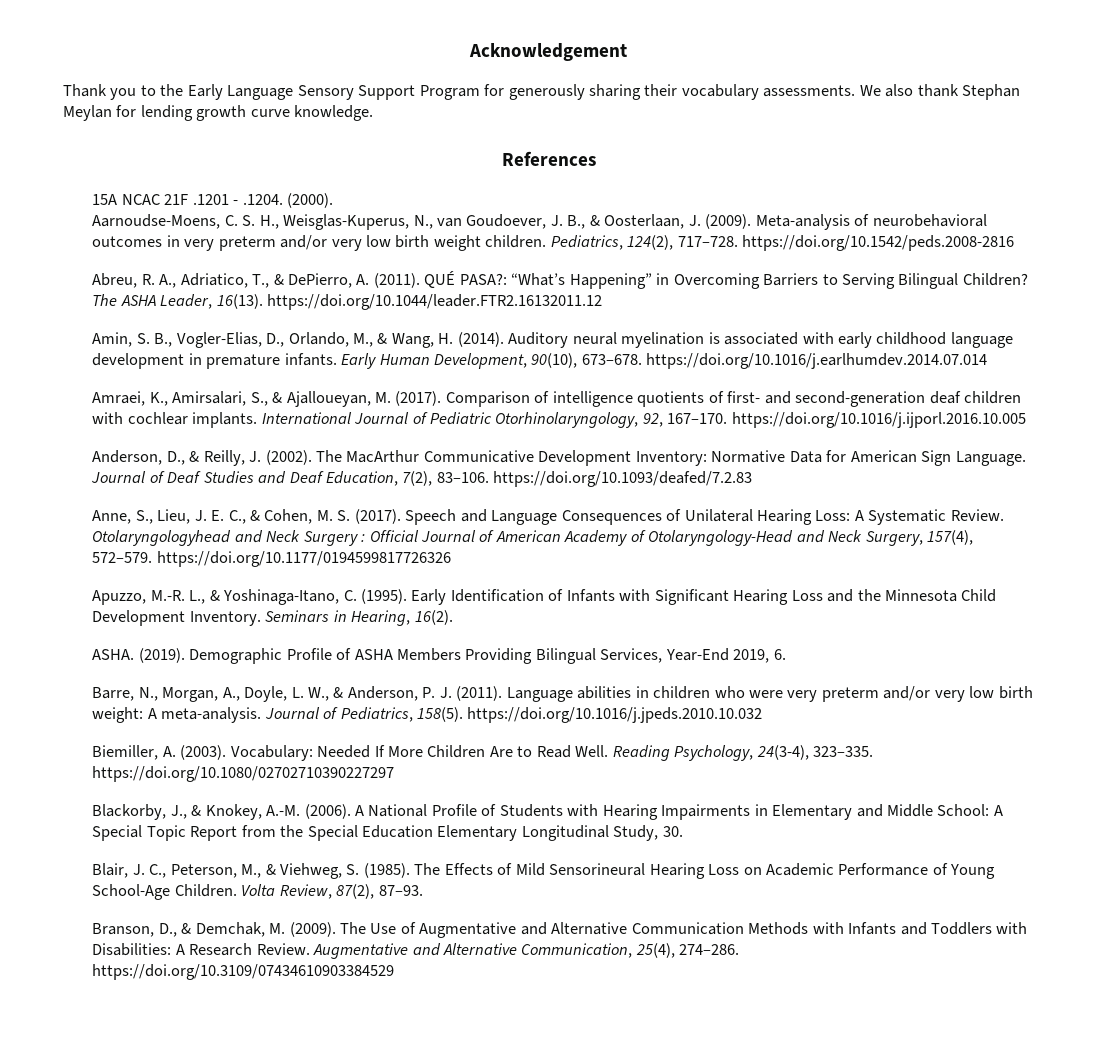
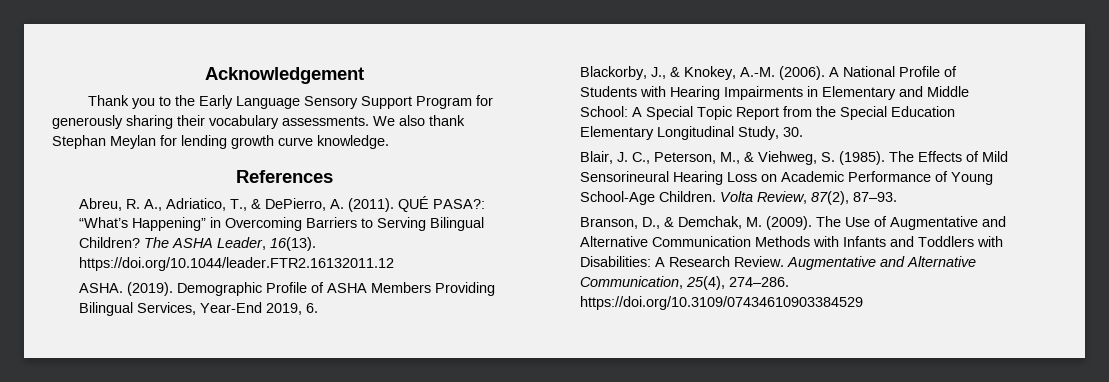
[92,193,334,208] [92,214,987,230] [92,235,1015,251] // 15A NCAC 21F .1201 - .1204. (2000). // Aarnoudse-Moens, C. S. H., Weisglas-Kuperus, N., van Goudoever, J. B., & Oosterlaan, J. (2009). Meta-analysis of neurobehavioral outcomes in very preterm and/or very low birth weight children. Pediatrics, 124(2), 717–728. https://doi.org/10.1542/peds.2008-2816 -> (333, 176) none
[92,332,1013,348] [92,353,988,369] [92,391,1022,407] [92,412,1026,428] [92,450,1026,466] [91,471,753,487] [92,509,1004,525] [92,530,974,546] [92,551,451,567] [92,589,997,605] [92,610,453,626] // Amin, S. B., Vogler-Elias, D., Orlando, M., & Wang, H. (2014). Auditory neural myelination is associated with early childhood language development in premature infants. Early Human Development, 90(10), 673–678. https://doi.org/10.1016/j.earlhumdev.2014.07.014 // Amraei, K., Amirsalari, S., & Ajalloueyan, M. (2017). Comparison of intelligence quotients of first- and second-generation deaf children with cochlear implants. International Journal of Pediatric Otorhinolaryngology, 92, 167–170. https://doi.org/10.1016/j.ijporl.2016.10.005 // Anderson, D., & Reilly, J. (2002). The MacArthur Communicative Development Inventory: Normative Data for American Sign Language. Journal of Deaf Studies and Deaf Education, 7(2), 83–106. https://doi.org/10.1093/deafed/7.2.83 // Anne, S., Lieu, J. E. C., & Cohen, M. S. (2017). Speech and Language Consequences of Unilateral Hearing Loss: A Systematic Review. Otolaryngologyhead and Neck Surgery : Official Journal of American Academy of Otolaryngology-Head and Neck Surgery, 157(4), 572–579. https://doi.org/10.1177/0194599817726326 // Apuzzo, M.-R. L., & Yoshinaga-Itano, C. (1995). Early Identification of Infants with Significant Hearing Loss and the Minnesota Child Development Inventory. Seminars in Hearing, 16(2). -> (395, 264) none
[92,686,1033,702] [92,707,763,723] [92,745,874,761] [92,766,395,782] // Barre, N., Morgan, A., Doyle, L. W., & Anderson, P. J. (2011). Language abilities in children who were very preterm and/or very low birth weight: A meta-analysis. Journal of Pediatrics, 158(5). https://doi.org/10.1016/j.jpeds.2010.10.032 // Biemiller, A. (2003). Vocabulary: Needed If More Children Are to Read Well. Reading Psychology, 24(3-4), 323–335. https://doi.org/10.1080/02702710390227297 -> (319, 308) none

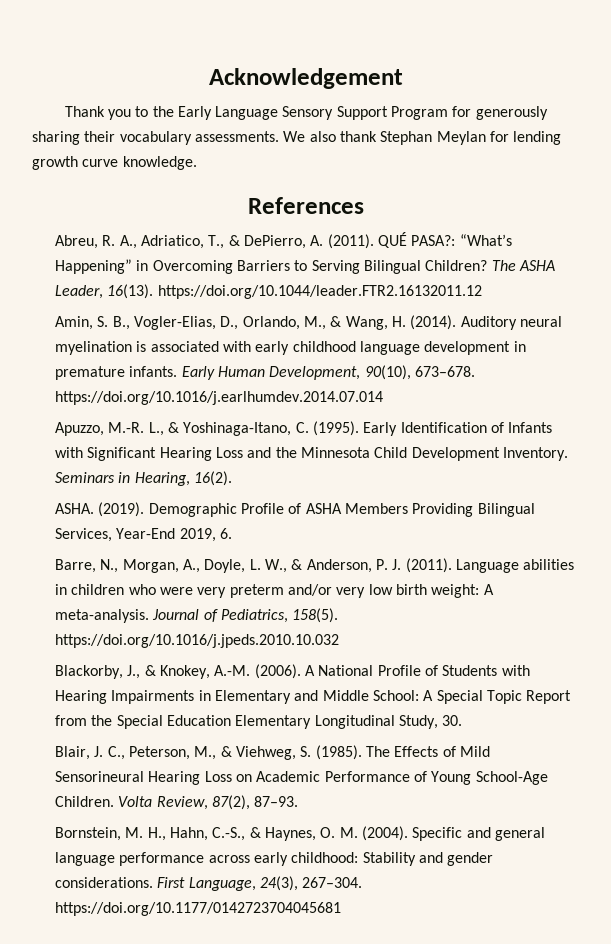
(395, 264) none -> [54,315,562,330] [54,341,526,355] [54,365,475,380] [54,391,383,405] [54,421,553,436] [54,447,568,461] [54,471,232,486] // Amin, S. B., Vogler-Elias, D., Orlando, M., & Wang, H. (2014). Auditory neural myelination is associated with early childhood language development in premature infants. Early Human Development, 90(10), 673–678. https://doi.org/10.1016/j.earlhumdev.2014.07.014 // Apuzzo, M.-R. L., & Yoshinaga-Itano, C. (1995). Early Identification of Infants with Significant Hearing Loss and the Minnesota Child Development Inventory. Seminars in Hearing, 16(2).
(319, 308) none -> [54,558,575,573] [54,584,494,598] [54,608,339,623] [54,634,339,648] // Barre, N., Morgan, A., Doyle, L. W., & Anderson, P. J. (2011). Language abilities in children who were very preterm and/or very low birth weight: A meta-analysis. Journal of Pediatrics, 158(5). https://doi.org/10.1016/j.jpeds.2010.10.032
[580,216,1007,230] [580,236,1004,247] [580,256,977,270] [580,276,790,290] [580,296,864,310] Branson, D., & Demchak, M. (2009). The Use of Augmentative and Alternative Communication Methods with Infants and Toddlers with Disabilities: A Research Review. Augmentative and Alternative Communication, 25(4), 274–286. https://doi.org/10.3109/07434610903384529 -> [54,826,545,841] [54,852,494,866] [54,876,363,891] [54,902,341,916] Bornstein, M. H., Hahn, C.-S., & Haynes, O. M. (2004). Specific and general language performance across early childhood: Stability and gender considerations. First Language, 24(3), 267–304. https://doi.org/10.1177/0142723704045681

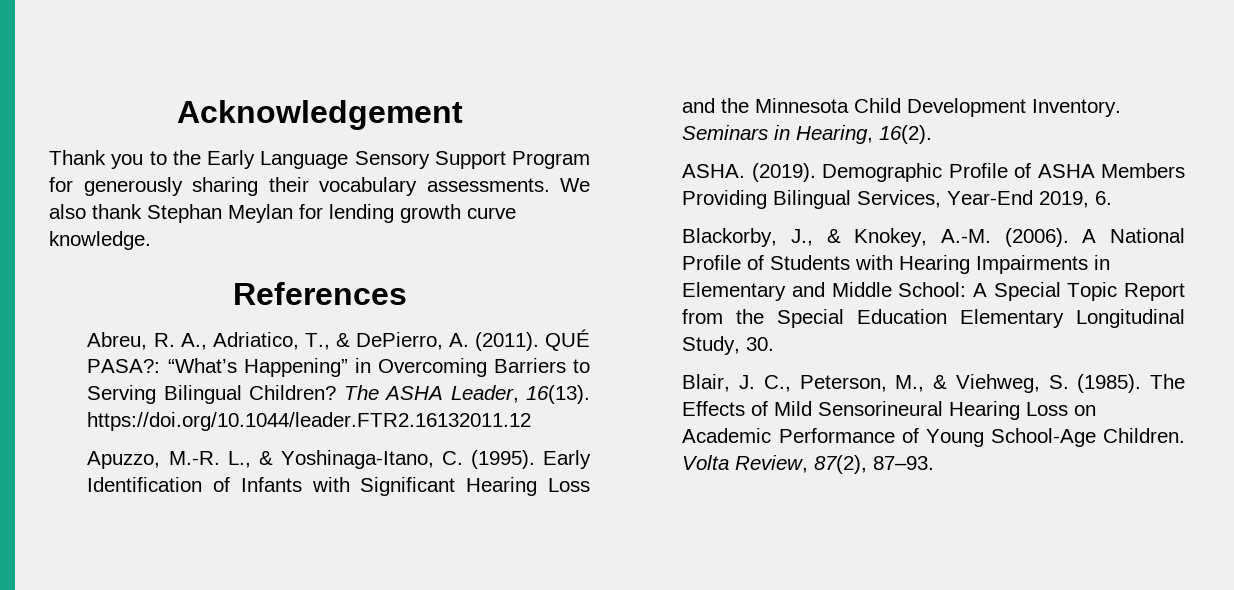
[54,315,562,330] [54,341,526,355] [54,365,475,380] [54,391,383,405] // Amin, S. B., Vogler-Elias, D., Orlando, M., & Wang, H. (2014). Auditory neural myelination is associated with early childhood language development in premature infants. Early Human Development, 90(10), 673–678. https://doi.org/10.1016/j.earlhumdev.2014.07.014 -> (532, 421) none
[54,558,575,573] [54,584,494,598] [54,608,339,623] [54,634,339,648] // Barre, N., Morgan, A., Doyle, L. W., & Anderson, P. J. (2011). Language abilities in children who were very preterm and/or very low birth weight: A meta-analysis. Journal of Pediatrics, 158(5). https://doi.org/10.1016/j.jpeds.2010.10.032 -> (1113, 198) none
[54,826,545,841] [54,852,494,866] [54,876,363,891] [54,902,341,916] // Bornstein, M. H., Hahn, C.-S., & Haynes, O. M. (2004). Specific and general language performance across early childhood: Stability and gender considerations. First Language, 24(3), 267–304. https://doi.org/10.1177/0142723704045681 -> (935, 463) none

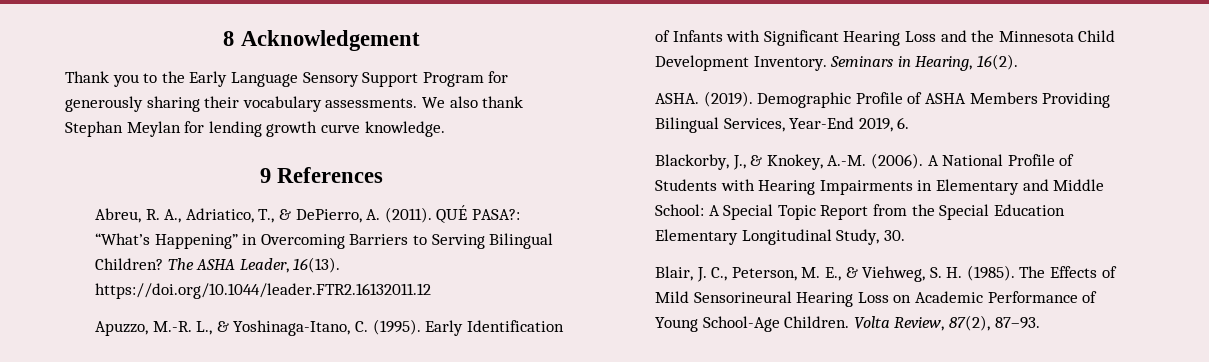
(176, 115) none -> [223,31,235,46] 8
(151, 240) none -> [259,168,271,183] 9
[895,375,925,392] M., -> [801,267,841,281] M. E.,
(1069, 382) none -> [946,267,963,278] H.

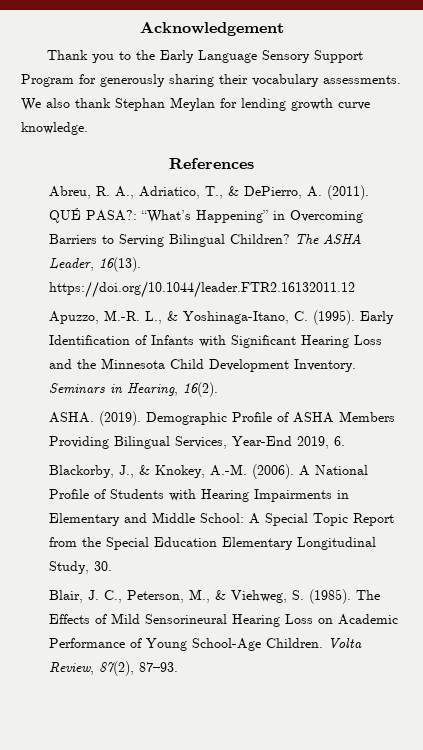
[223,31,235,46] 8 -> (139, 29) none
[259,168,271,183] 9 -> (88, 128) none
[801,267,841,281] M. E., -> [188,589,210,603] M.,
[946,267,963,278] H. -> (304, 595) none

